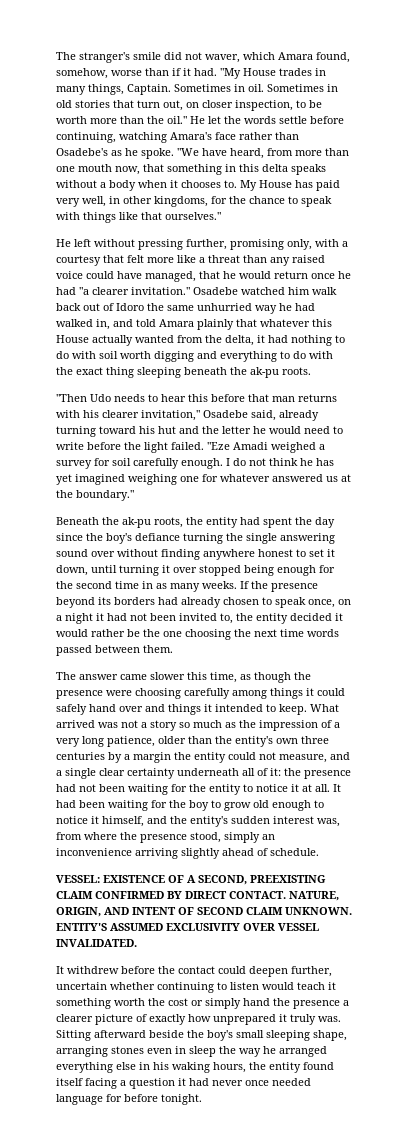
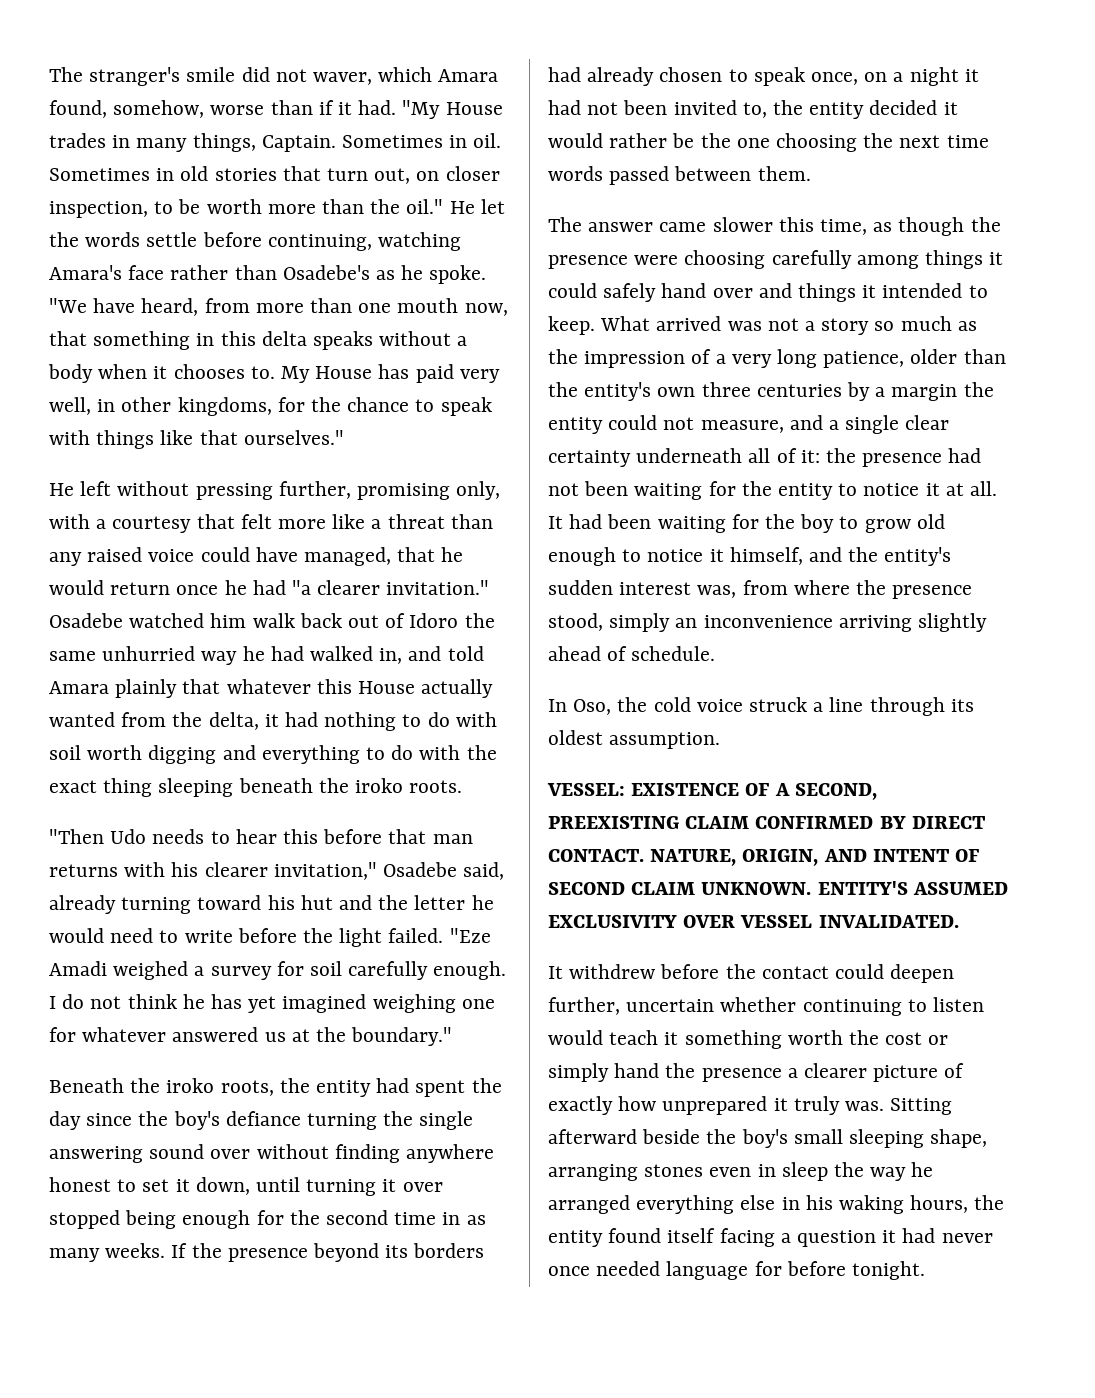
[250,367,279,378] ak-pu -> [355,778,404,793] iroko
[122,517,151,528] ak-pu -> [166,1078,215,1093] iroko
(319, 852) none -> [548,697,974,716] [548,730,721,749] // In Oso, the cold voice struck a line through its oldest assumption.

